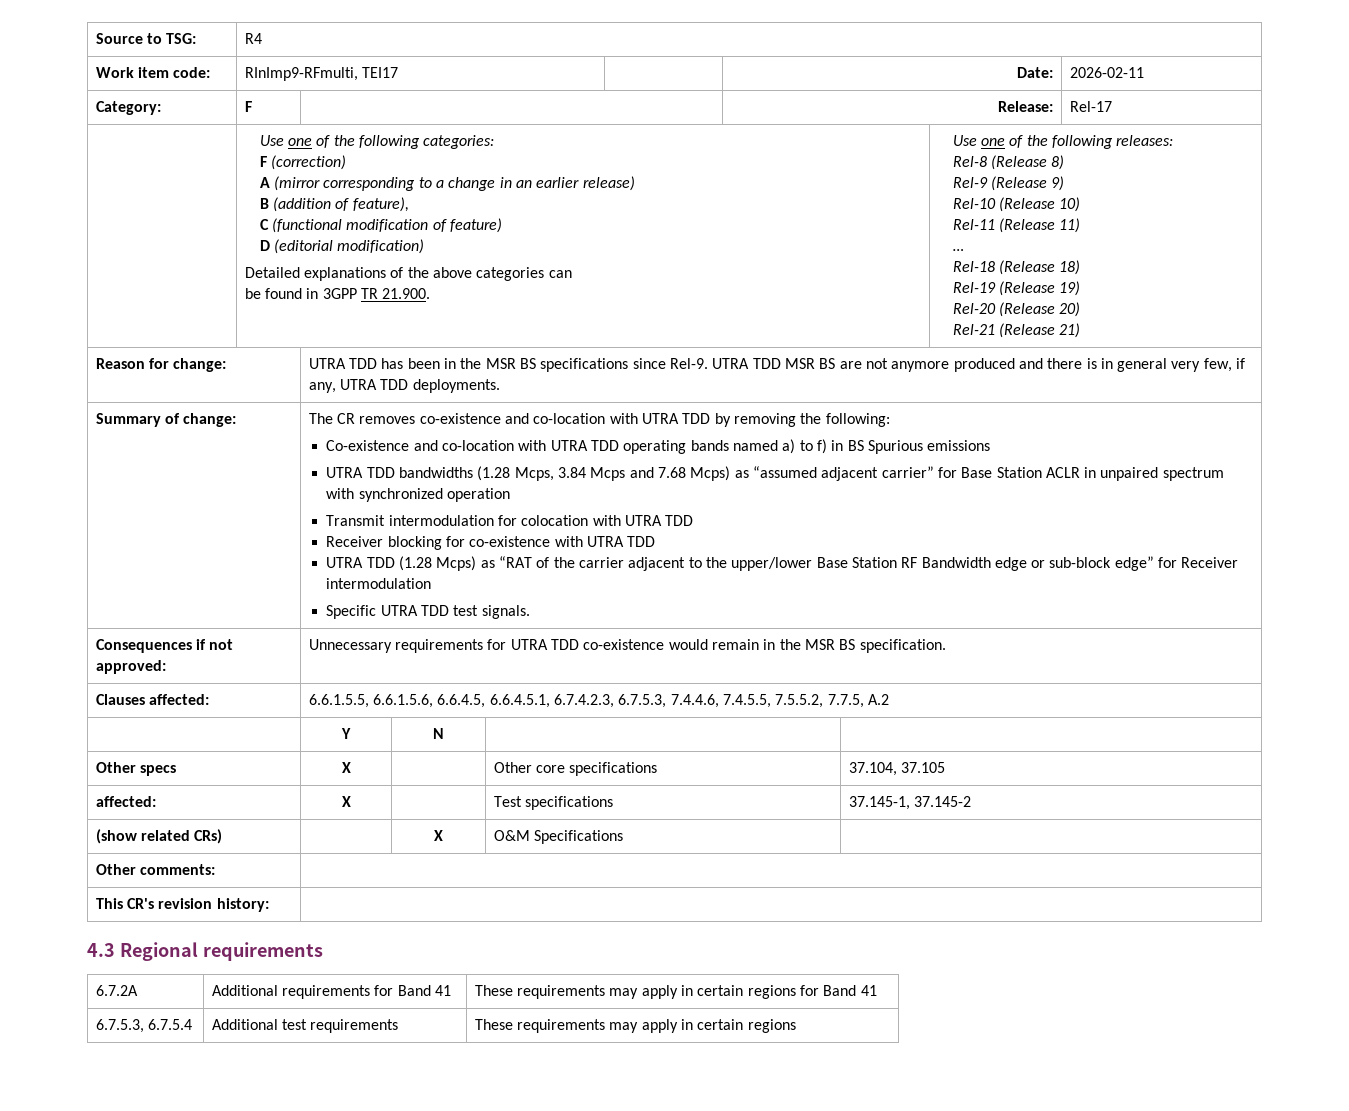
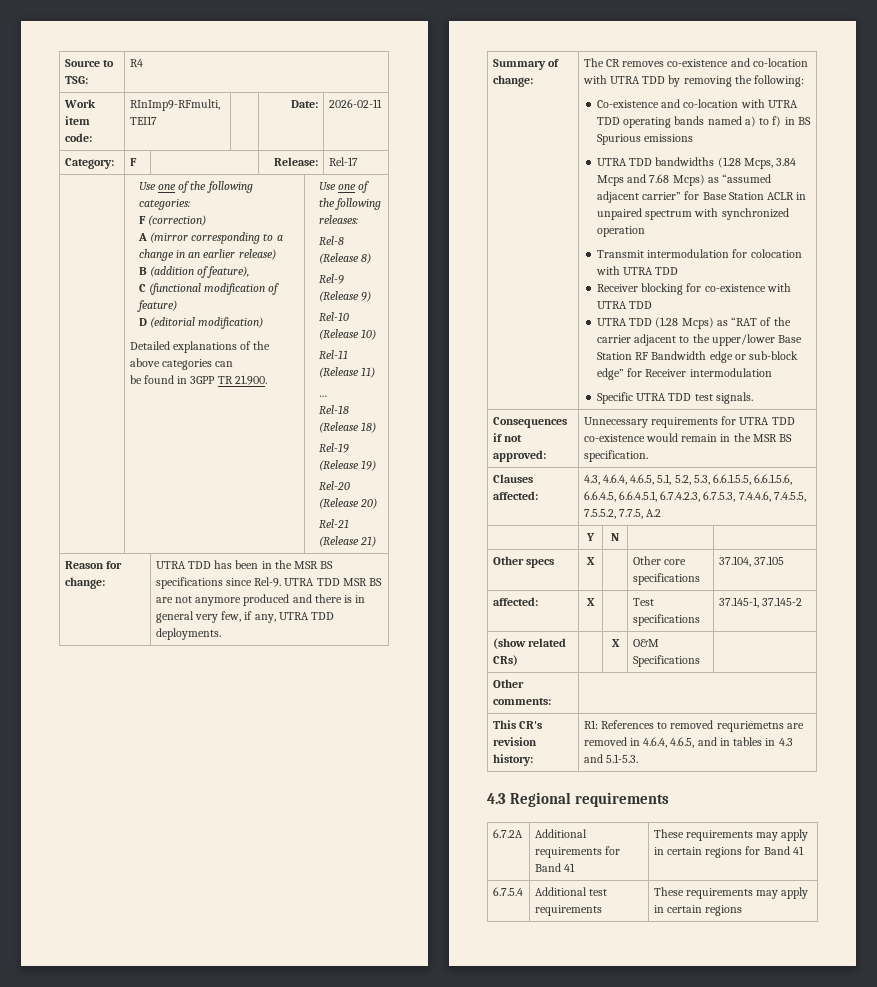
(210, 699) none -> [583,474,710,485] 4.3, 4.6.4, 4.6.5, 5.1, 5.2, 5.3,
(269, 905) none -> [583,720,804,732] [583,737,793,748] [583,754,638,763] R1: References to removed requriemetns are removed in 4.6.4, 4.6.5, and in tables in 4.3 and 5.1-5.3.
[95,1019,144,1033] 6.7.5.3, -> (804, 850) none

